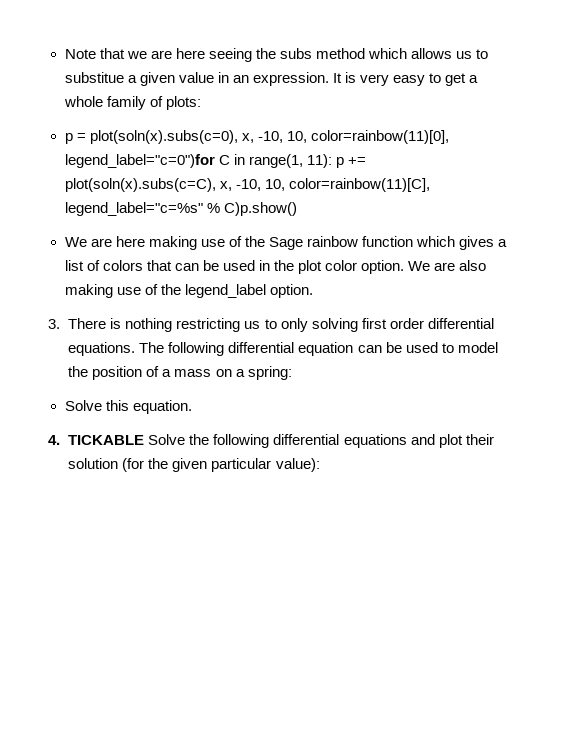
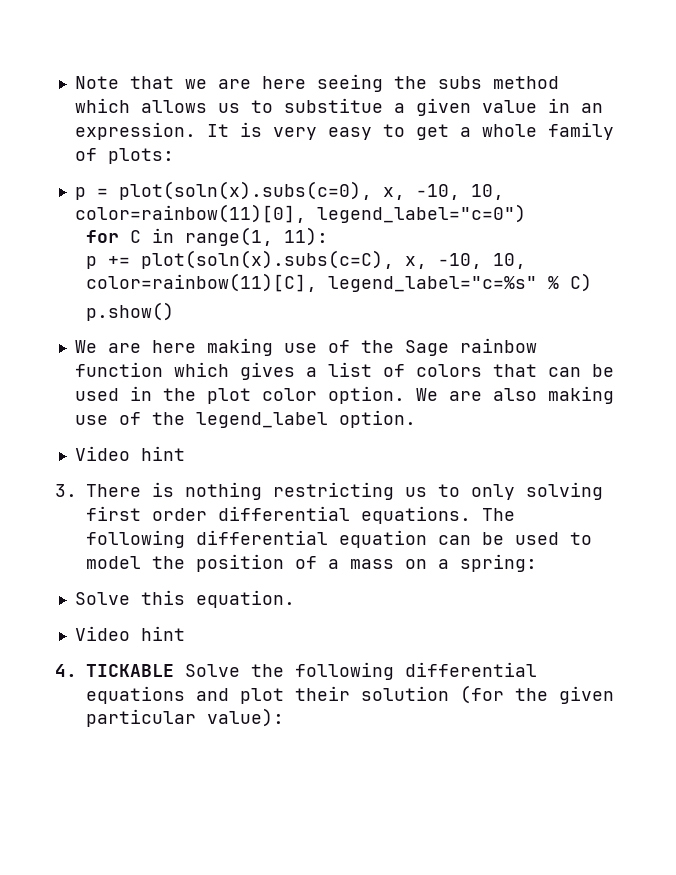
[64,154,215,168] legend_label="c=0")for -> [316,204,526,223] [85,230,119,243] legend_label="c=0") // for
(332, 161) none -> (328, 236) //
[223,202,297,216] C)p.show() -> [569,273,592,292] [85,302,174,321] C) // p.show()
(313, 291) none -> [74,446,185,461] // Video hint
(192, 407) none -> [74,626,185,641] // Video hint

